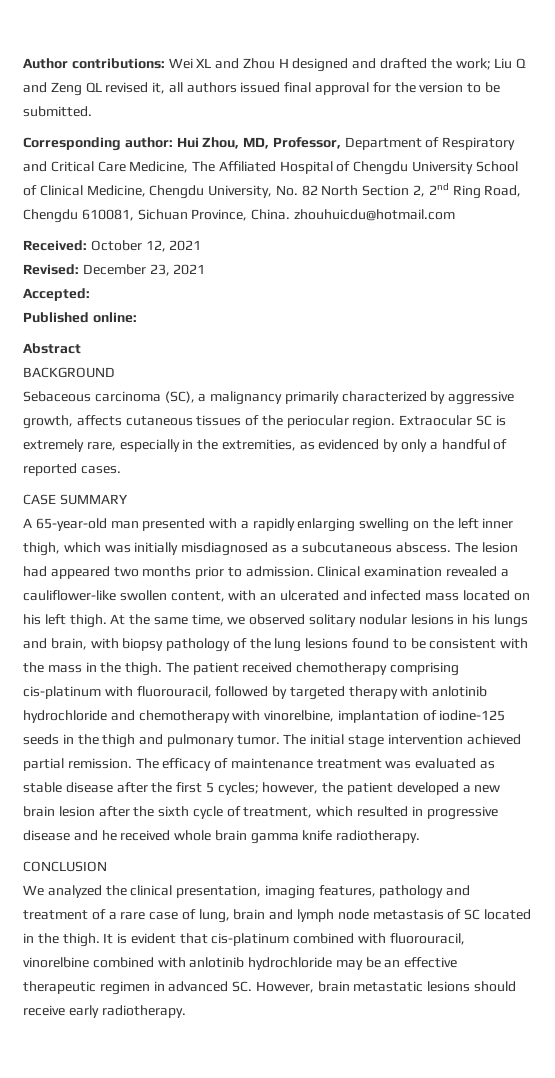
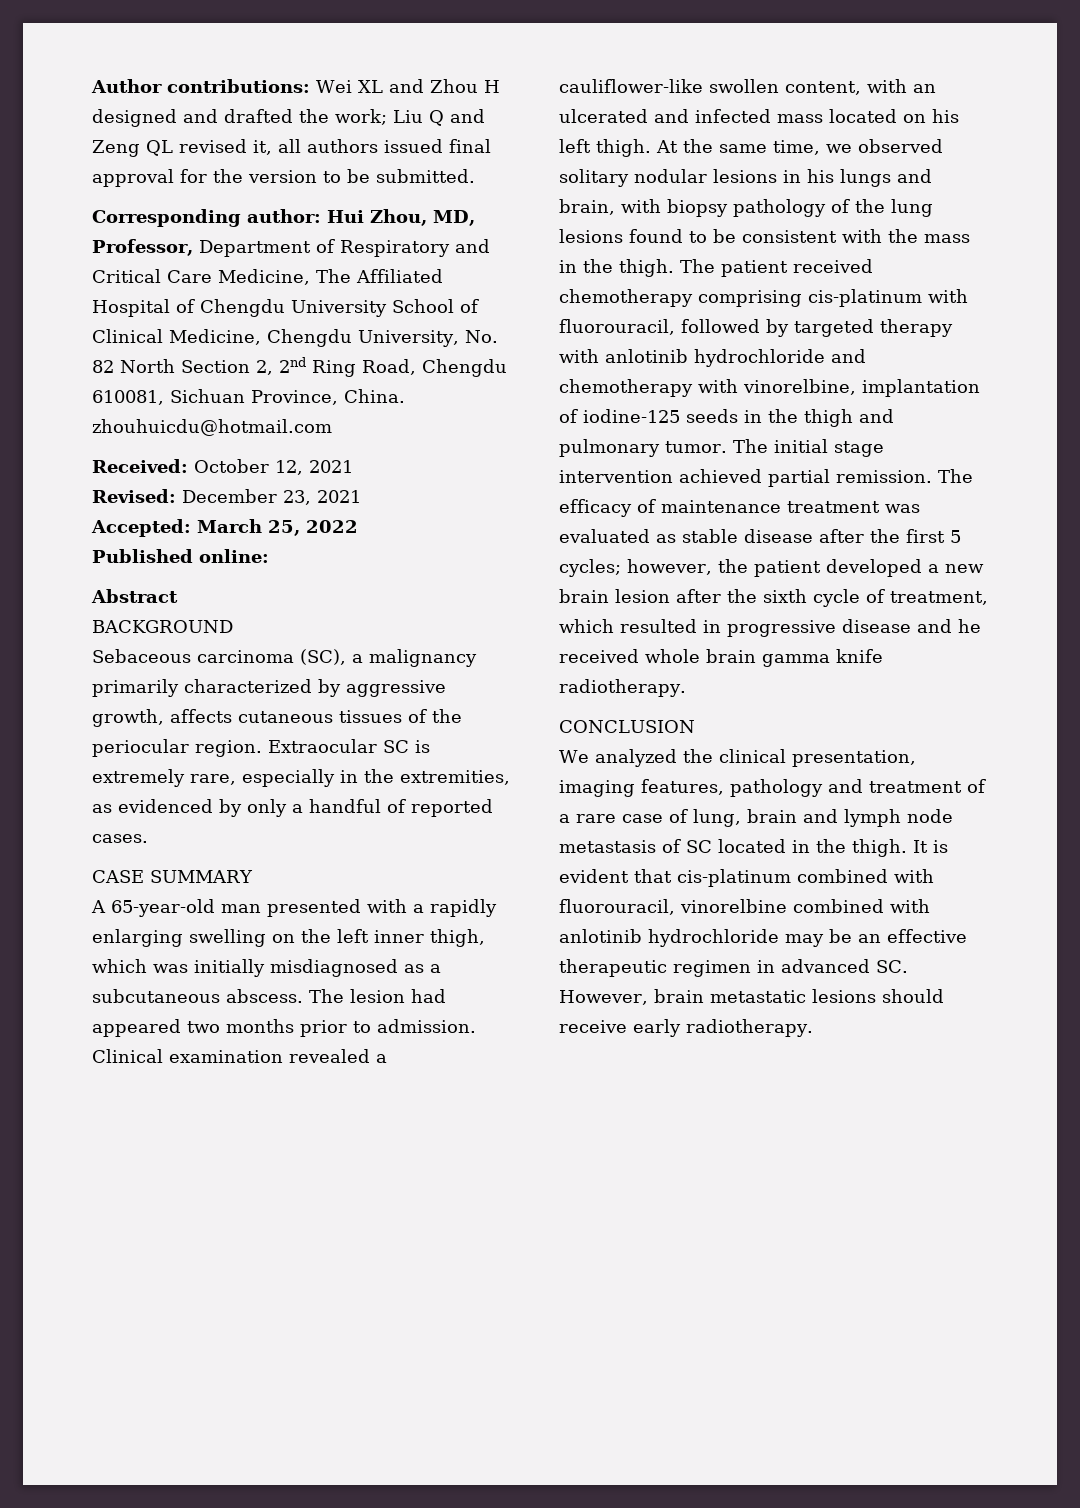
(90, 294) none -> [197,519,358,536] March 25, 2022

